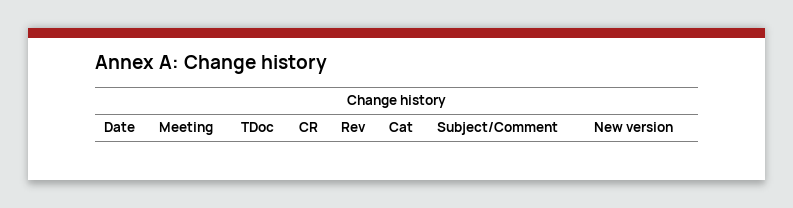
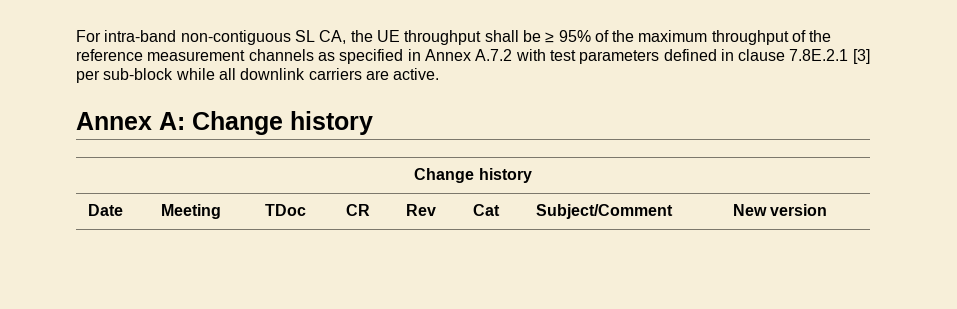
(95, 62) none -> [76,30,832,45] [76,49,870,64] [76,68,440,83] For intra-band non-contiguous SL CA, the UE throughput shall be ≥ 95% of the maximum throughput of the reference measurement channels as specified in Annex A.7.2 with test parameters defined in clause 7.8E.2.1 [3] per sub-block while all downlink carriers are active. //

